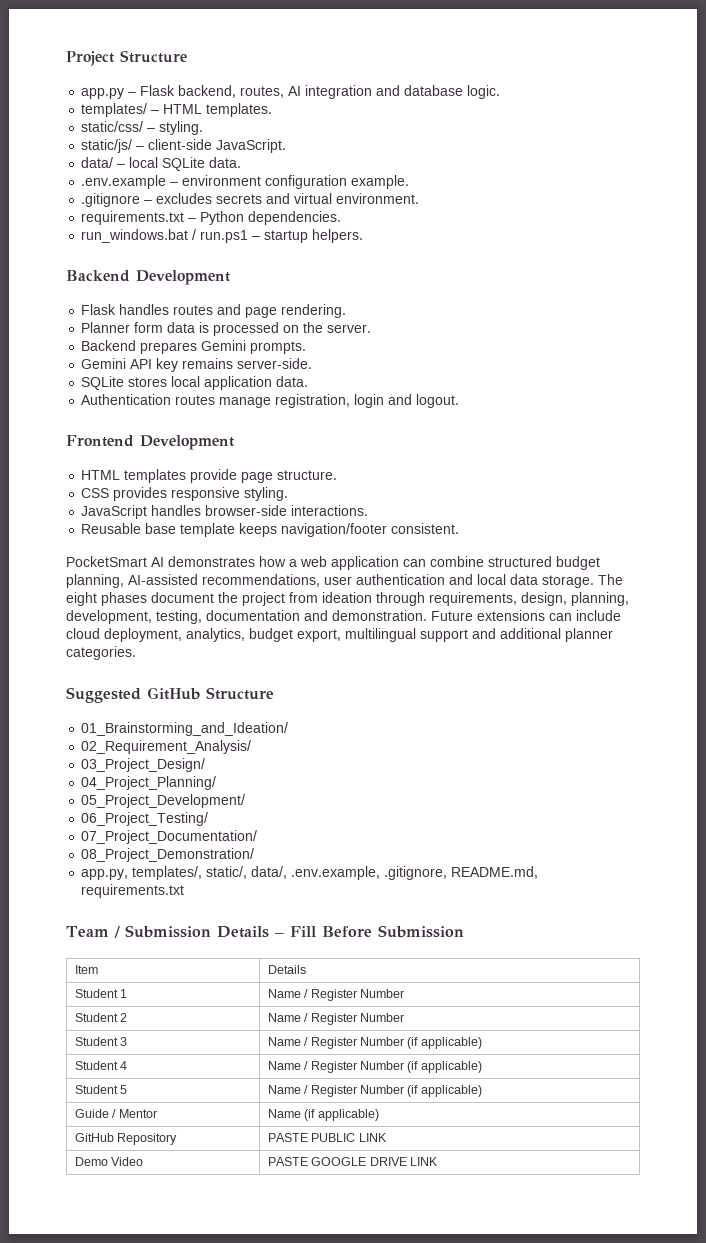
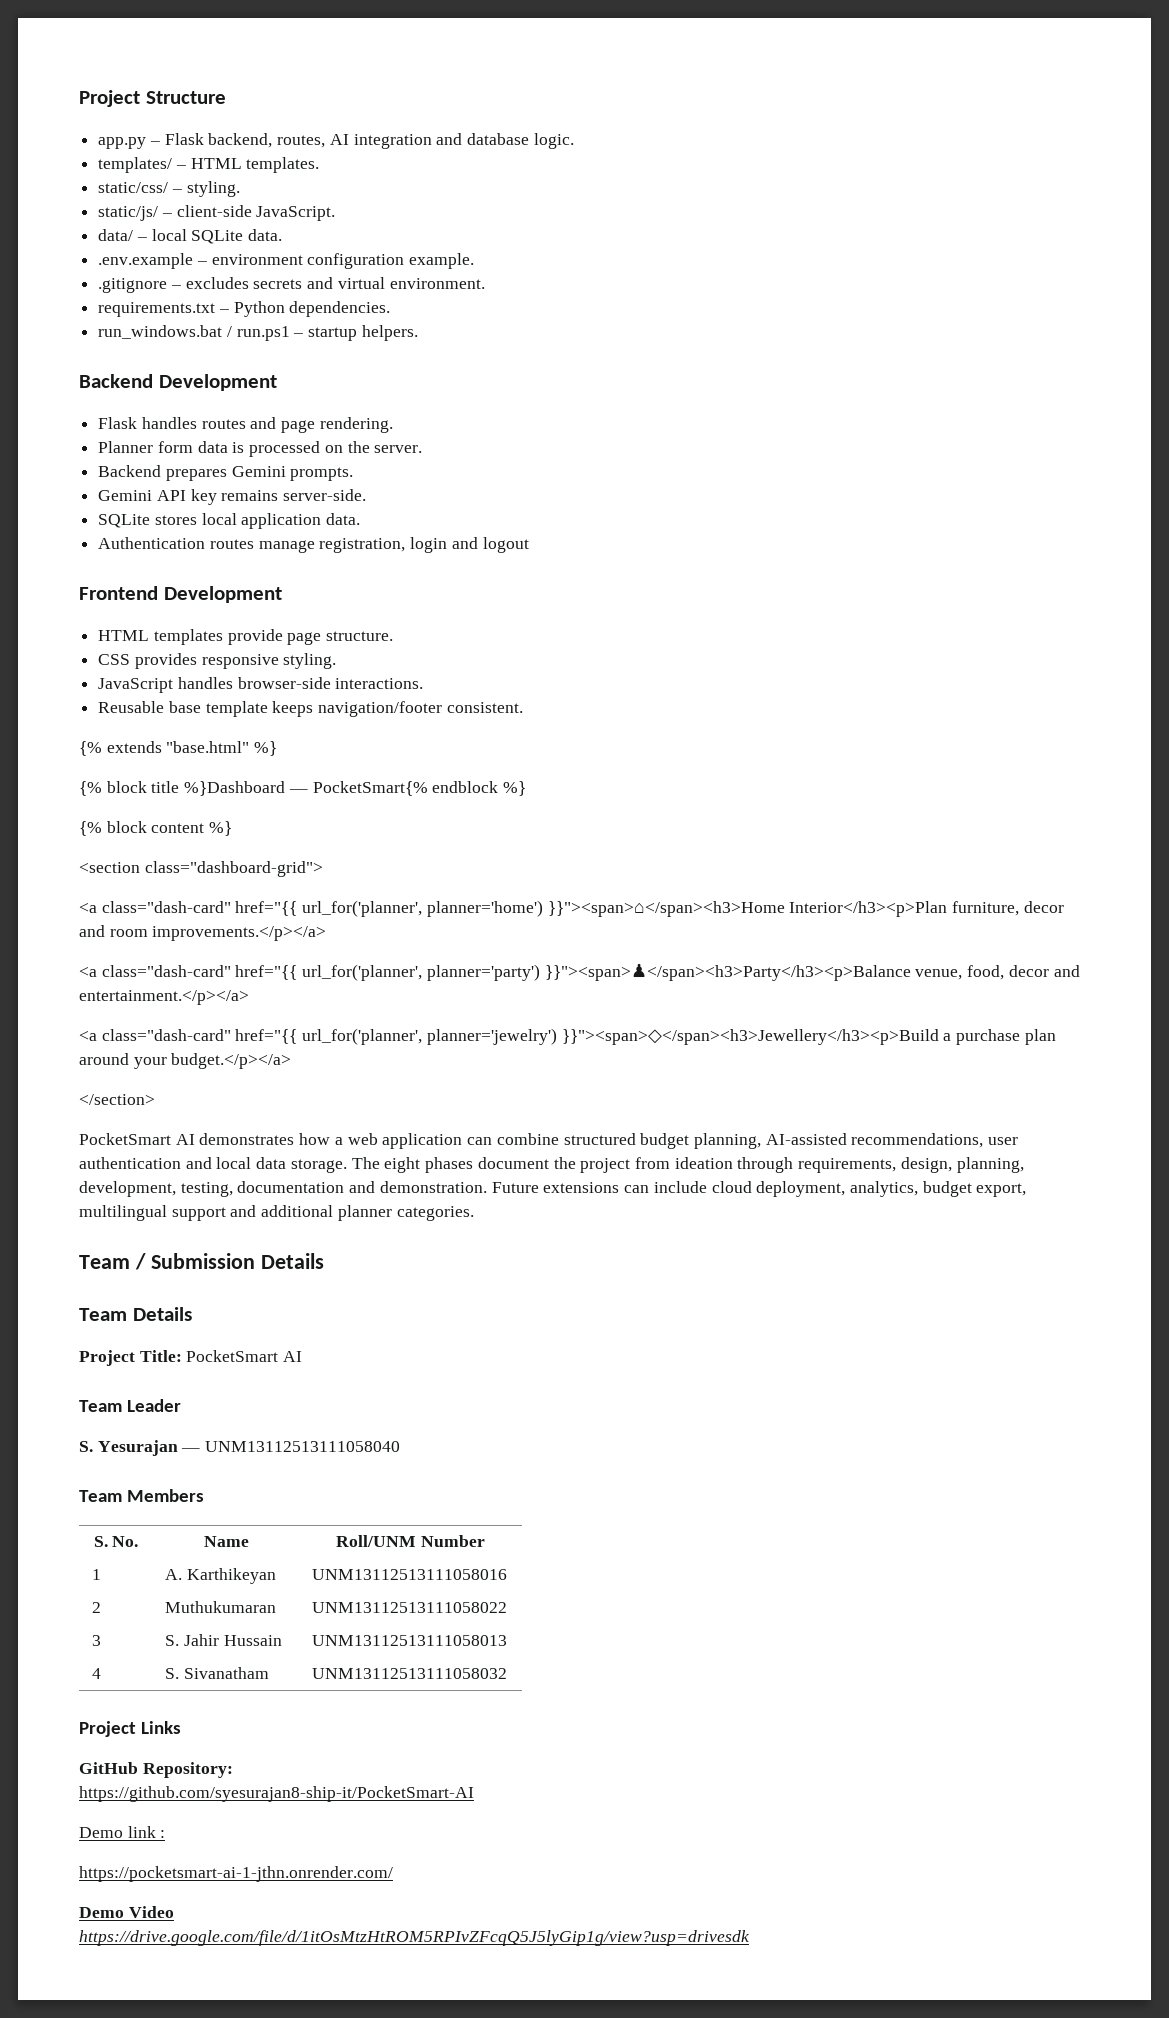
[416,394,460,408] logout. -> [482,537,529,553] logout
(460, 528) none -> [79,741,278,756] [79,781,527,796] [79,821,233,836] [79,861,323,877] [79,900,1064,917] [79,925,327,941] [79,963,1080,981] [79,990,249,1005] [79,1028,1056,1045] [79,1053,292,1069] [79,1094,155,1105] // {% extends "base.html" %} // {% block title %}Dashboard — PocketSmart{% endblock %} // {% block content %} // <section class="dashboard-grid"> // <a class="dash-card" href="{{ url_for('planner', planner='home') }}"><span>⌂</span><h3>Home Interior</h3><p>Plan furniture, decor and room improvements.</p></a> // <a class="dash-card" href="{{ url_for('planner', planner='party') }}"><span>♟</span><h3>Party</h3><p>Balance venue, food, decor and entertainment.</p></a> // <a class="dash-card" href="{{ url_for('planner', planner='jewelry') }}"><span>◇</span><h3>Jewellery</h3><p>Build a purchase plan around your budget.</p></a> // </section>
[66,687,274,703] [81,722,289,736] [81,740,252,754] [81,758,206,772] [81,776,217,790] [81,794,246,808] [81,812,209,826] [81,830,258,844] [81,848,255,862] [81,866,539,880] [81,884,185,898] [66,925,464,938] [74,965,98,974] [267,965,306,974] [74,989,128,998] [267,989,405,1001] [74,1013,128,1022] [267,1013,405,1025] [74,1037,128,1046] [267,1037,482,1049] [74,1061,128,1070] [267,1061,482,1073] [74,1085,128,1094] [267,1085,482,1097] [74,1109,157,1118] [267,1109,379,1121] [74,1133,178,1145] [267,1133,387,1142] [74,1157,144,1166] [267,1157,439,1166] Suggested GitHub Structure // 01_Brainstorming_and_Ideation/ // 02_Requirement_Analysis/ // 03_Project_Design/ // 04_Project_Planning/ // 05_Project_Development/ // 06_Project_Testing/ // 07_Project_Documentation/ // 08_Project_Demonstration/ // app.py, templates/, static/, data/, .env.example, .gitignore, README.md, requirements.txt // Team / Submission Details – Fill Before Submission // Item | Details // Student 1 | Name / Register Number // Student 2 | Name / Register Number // Student 3 | Name / Register Number (if applicable) // Student 4 | Name / Register Number (if applicable) // Student 5 | Name / Register Number (if applicable) // Guide / Mentor | Name (if applicable) // GitHub Repository | PASTE PUBLIC LINK // Demo Video | PASTE GOOGLE DRIVE LINK -> [79,1253,324,1270] [79,1307,192,1321] [79,1350,303,1366] [79,1399,182,1412] [79,1440,401,1456] [79,1489,205,1502] [93,1536,139,1547] [203,1536,249,1547] [336,1535,485,1547] [92,1569,102,1580] [165,1568,276,1584] [312,1569,508,1580] [92,1602,102,1613] [165,1601,277,1613] [312,1602,508,1613] [92,1635,102,1646] [165,1634,282,1646] [312,1635,508,1646] [92,1668,102,1679] [165,1667,269,1679] [312,1668,508,1679] [79,1721,182,1737] [79,1762,233,1778] [79,1786,474,1802] [79,1826,166,1838] [79,1866,393,1882] [79,1906,174,1918] [79,1930,750,1946] Team / Submission Details // Team Details // Project Title: PocketSmart AI // Team Leader // S. Yesurajan — UNM13112513111058040 // Team Members // S. No. | Name | Roll/UNM Number // 1 | A. Karthikeyan | UNM13112513111058016 // 2 | Muthukumaran | UNM13112513111058022 // 3 | S. Jahir Hussain | UNM13112513111058013 // 4 | S. Sivanatham | UNM13112513111058032 // Project Links // GitHub Repository: // https://github.com/syesurajan8-ship-it/PocketSmart-AI // Demo link : // https://pocketsmart-ai-1-jthn.onrender.com/ // Demo Video // https://drive.google.com/file/d/1itOsMtzHtROM5RPIvZFcqQ5J5lyGip1g/view?usp=drivesdk

